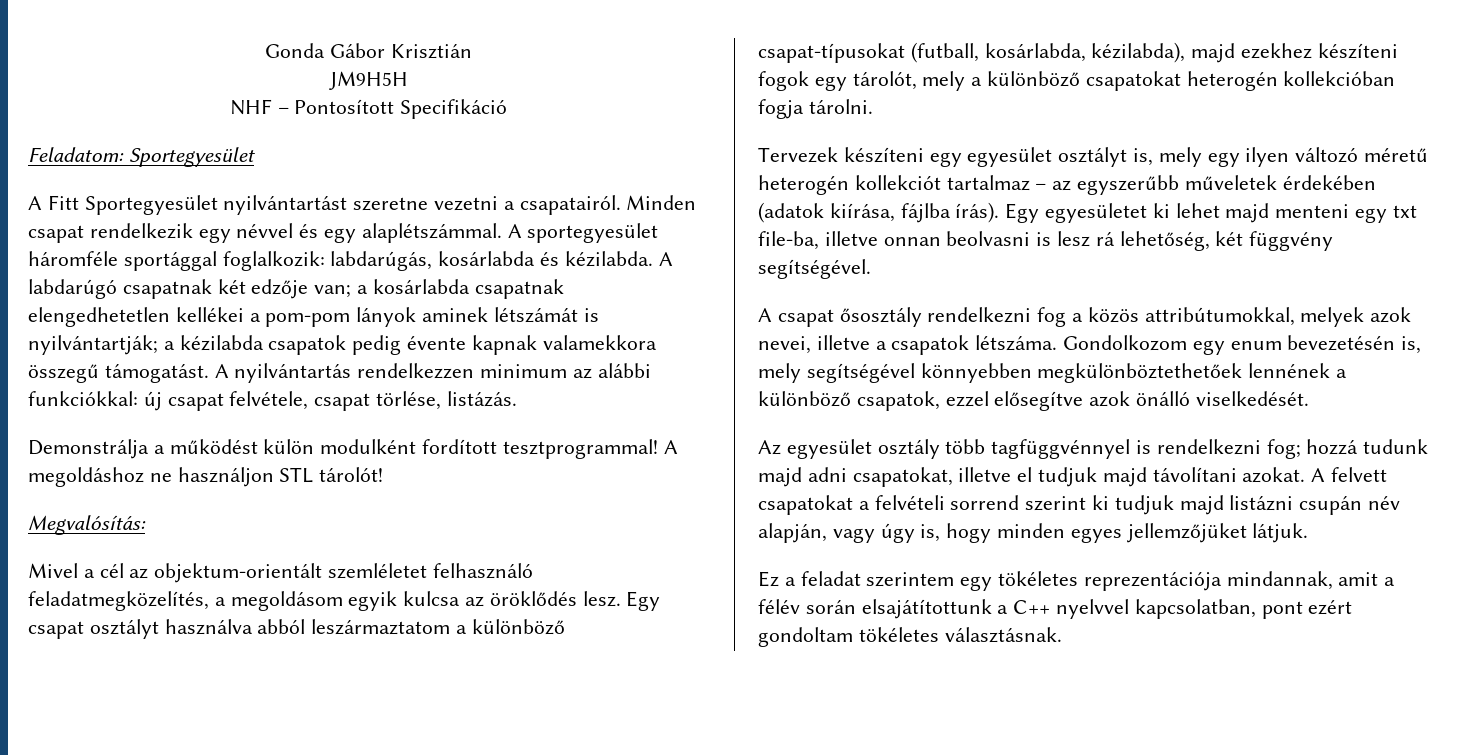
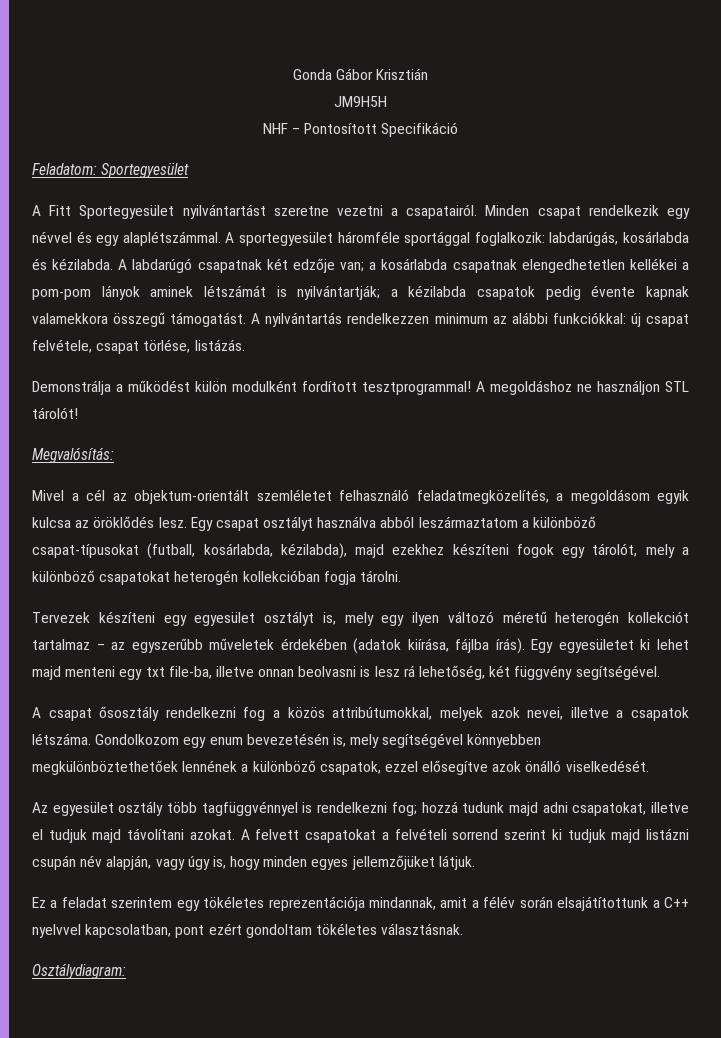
(1062, 635) none -> [32,963,126,979] // Osztálydiagram:

